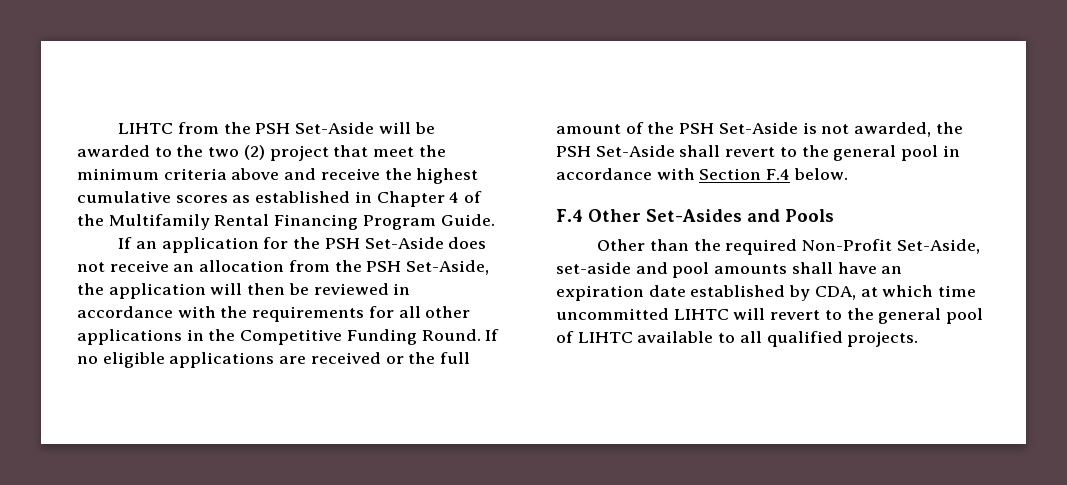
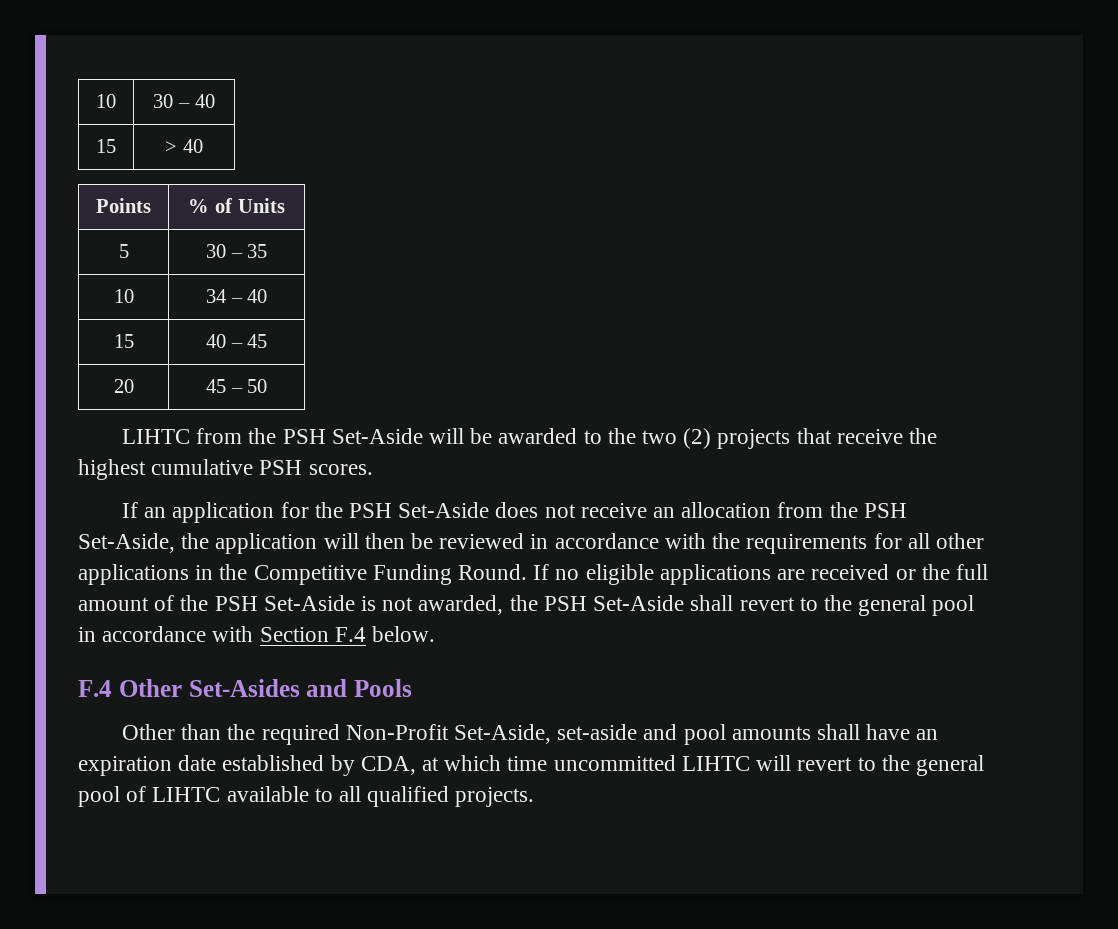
(118, 128) none -> [96,94,116,108] [153,94,215,108] [96,139,116,153] [165,139,203,153] [96,198,151,213] [188,198,285,213] [118,244,129,258] [205,244,268,258] [113,289,134,303] [205,289,268,303] [113,334,134,348] [205,334,268,348] [113,379,134,393] [205,379,268,393] 10 | 30 – 40 // 15 | > 40 // Points | % of Units // 5 | 30 – 35 // 10 | 34 – 40 // 15 | 40 – 45 // 20 | 45 – 50 //
[269,145,446,161] [77,168,479,184] [77,191,483,207] [77,214,495,230] project that meet the minimum criteria above and receive the highest cumulative scores as established in Chapter 4 of the Multifamily Rental Financing Program Guide. -> [717,428,938,449] [78,459,373,480] projects that receive the highest cumulative PSH scores.

